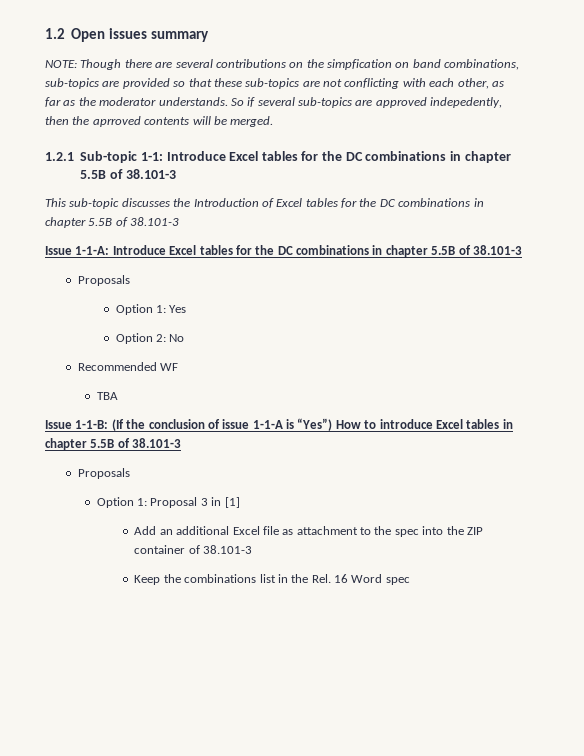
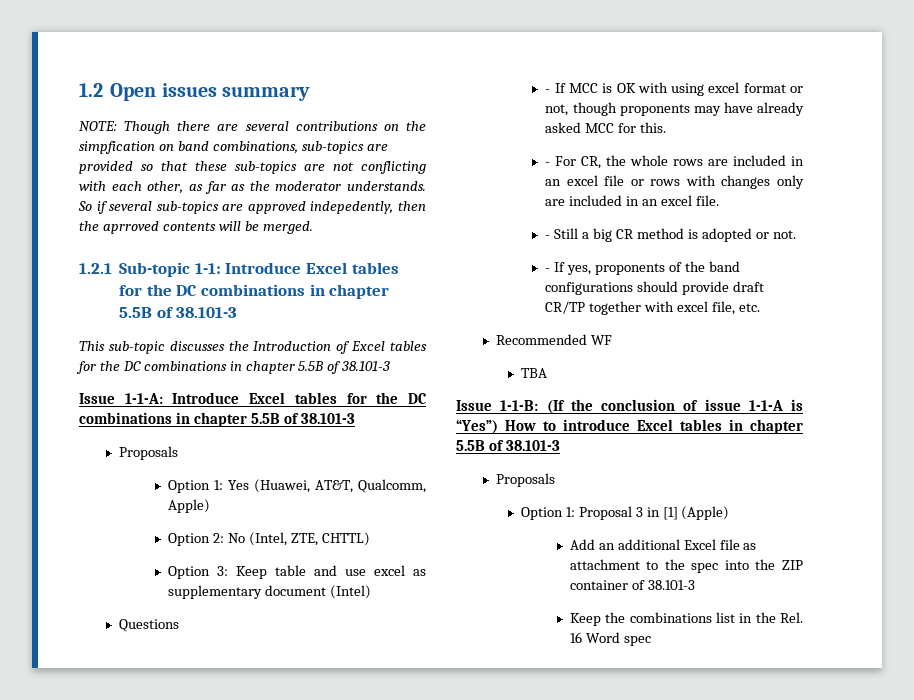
(187, 309) none -> [254,479,427,493] [168,499,211,513] (Huawei, AT&T, Qualcomm, Apple)
(185, 338) none -> [249,532,370,546] [168,565,426,579] [168,585,372,599] [119,619,180,632] [545,82,803,96] [545,102,804,116] [545,122,667,133] [545,155,804,169] [545,175,804,189] [545,195,719,206] [545,228,796,242] [545,261,740,275] [545,281,765,295] [545,301,760,315] (Intel, ZTE, CHTTL) // Option 3: Keep table and use excel as supplementary document (Intel) // Questions // - If MCC is OK with using excel format or not, though proponents may have already asked MCC for this. // - For CR, the whole rows are included in an excel file or rows with changes only are included in an excel file. // - Still a big CR method is adopted or not. // - If yes, proponents of the band configurations should provide draft CR/TP together with excel file, etc.
(240, 502) none -> [681,506,730,520] (Apple)

